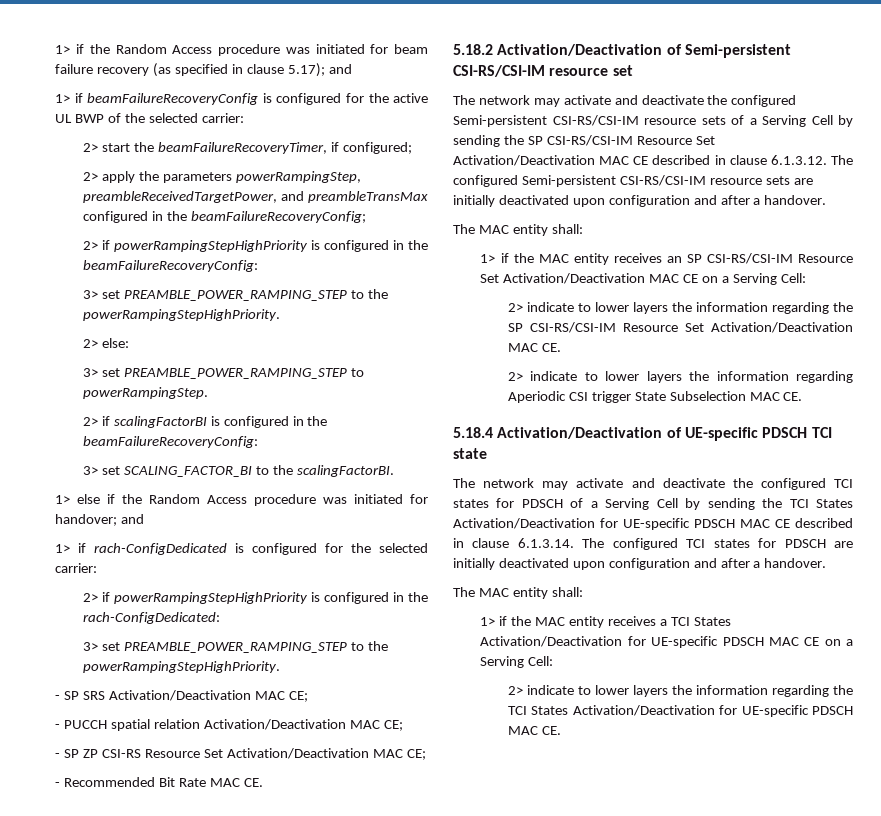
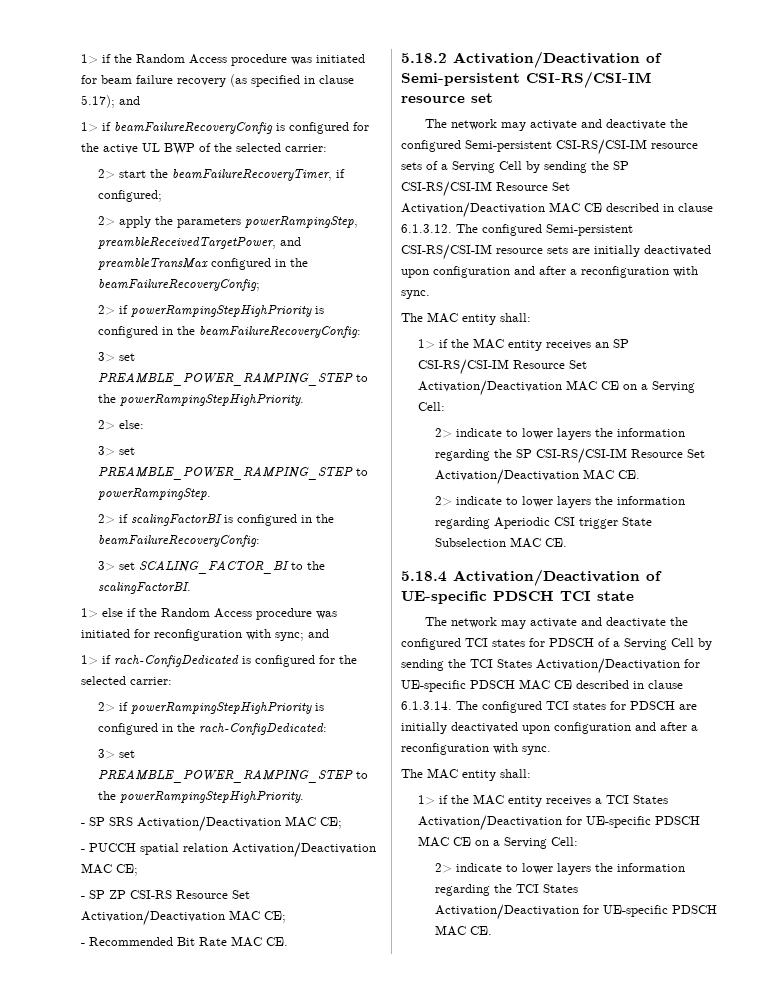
[55,514,118,526] handover; -> [153,629,304,641] reconfiguration with sync;
[764,195,827,205] handover. -> [581,266,698,278] [401,290,430,299] reconfiguration with sync.
[764,558,827,568] handover. -> [401,743,551,755] reconfiguration with sync.

